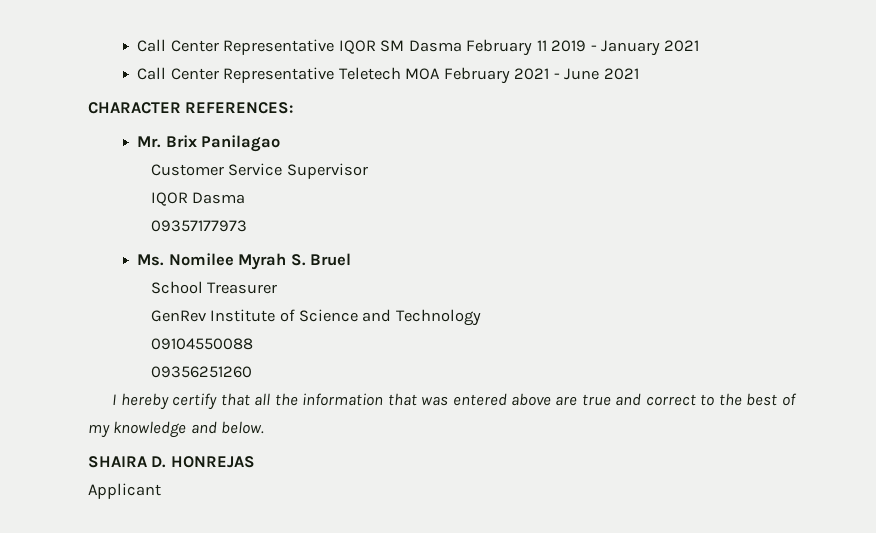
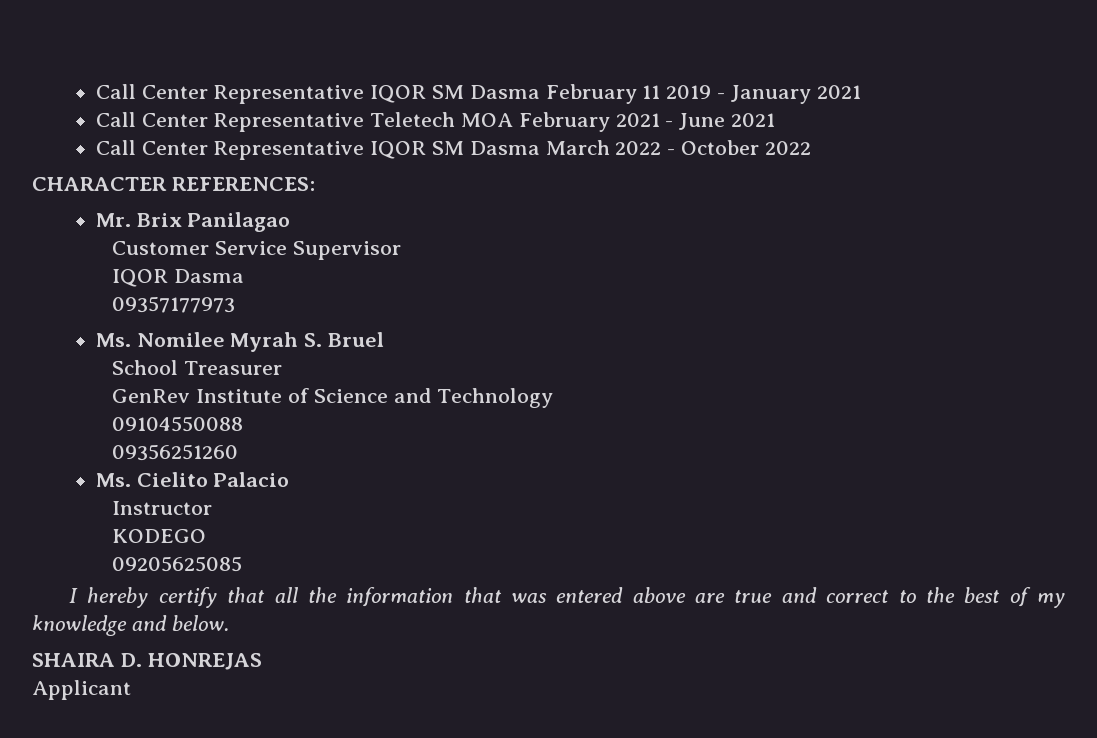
(639, 74) none -> [95,140,811,160] // Call Center Representative IQOR SM Dasma March 2022 - October 2022
(252, 372) none -> [95,472,290,487] [112,501,213,515] [112,529,207,543] [112,556,243,572] // Ms. Cielito Palacio // Instructor // KODEGO // 09205625085

